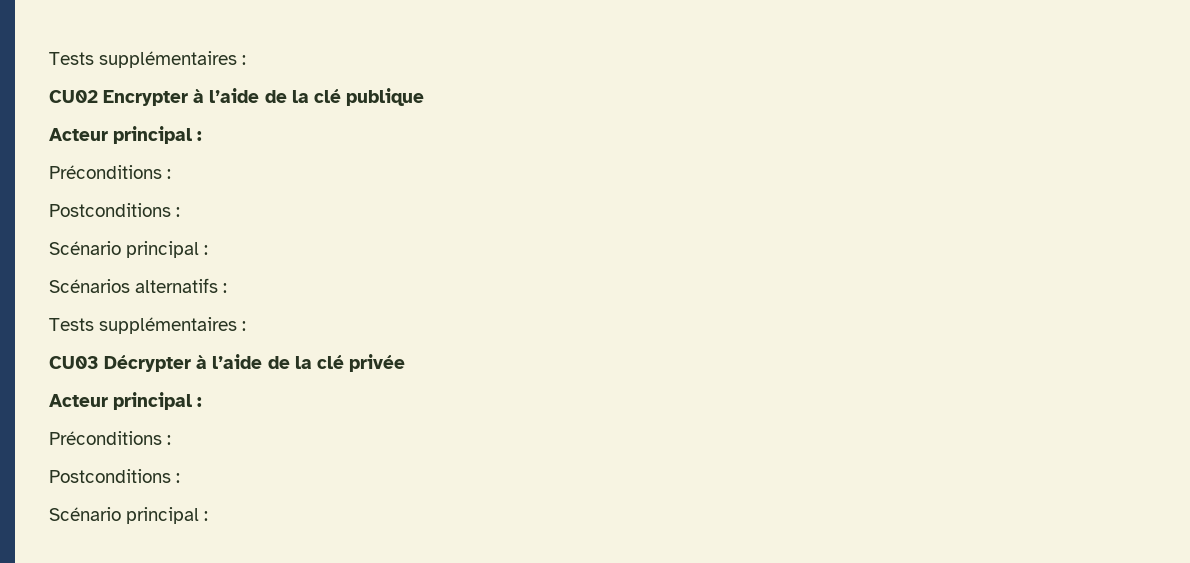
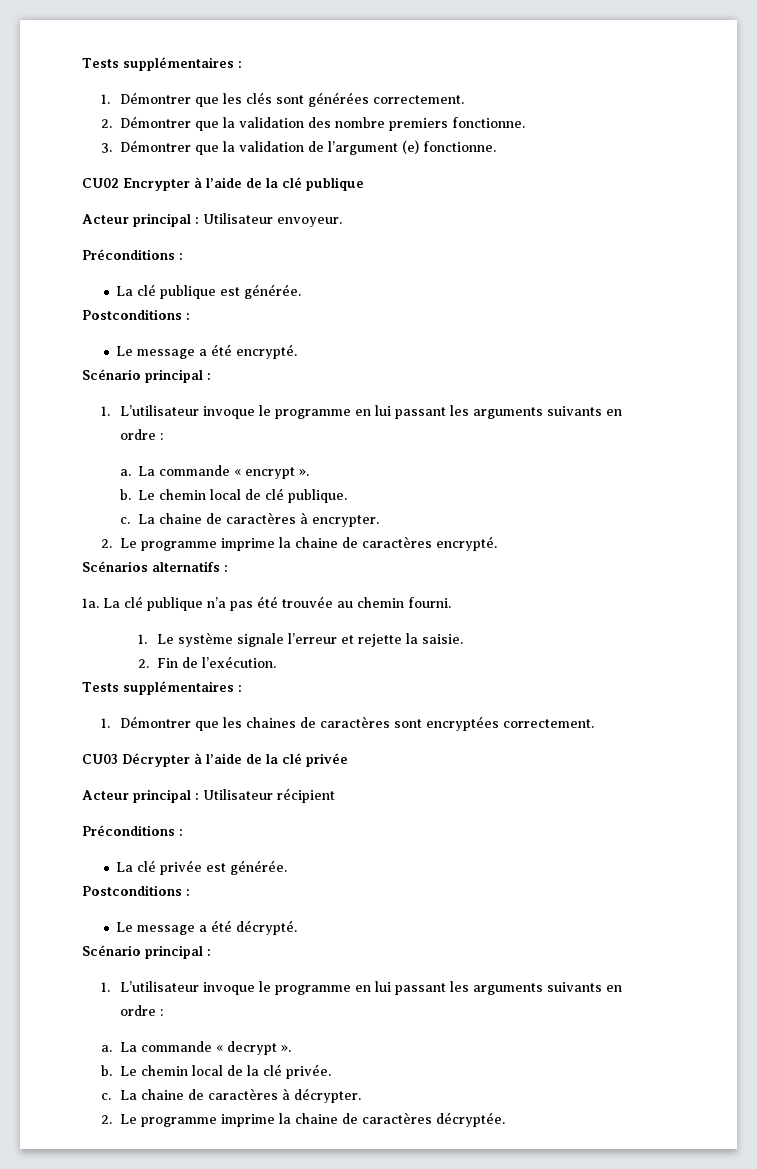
[49,51,247,68] Tests supplémentaires : -> [82,57,242,71] [100,92,464,107] [100,116,525,131] [100,140,496,155] Tests supplémentaires : // 1. Démontrer que les clés sont générées correctement. // 2. Démontrer que la validation des nombre premiers fonctionne. // 3. Démontrer que la validation de l’argument (e) fonctionne.
[49,165,172,179] [49,203,181,217] [49,241,209,258] [49,278,228,293] [49,317,247,334] // Préconditions : // Postconditions : // Scénario principal : // Scénarios alternatifs : // Tests supplémentaires : -> [203,213,342,227] [82,249,183,260] [116,284,302,299] [82,309,190,320] [116,344,298,359] [82,369,211,383] [100,405,622,419] [119,429,163,440] [119,465,310,479] [119,488,348,503] [119,512,380,527] [100,536,497,551] [82,561,228,572] [82,596,451,611] [138,632,464,647] [138,656,277,668] [82,681,242,695] [100,716,594,731] Utilisateur envoyeur. // Préconditions : // La clé publique est générée. // Postconditions : // Le message a été encrypté. // Scénario principal : // 1. L’utilisateur invoque le programme en lui passant les arguments suivants en ordre : // a. La commande « encrypt ». // b. Le chemin local de clé publique. // c. La chaine de caractères à encrypter. // 2. Le programme imprime la chaine de caractères encrypté. // Scénarios alternatifs : // 1a. La clé publique n’a pas été trouvée au chemin fourni. // 1. Le système signale l’erreur et rejette la saisie. // 2. Fin de l’exécution. // Tests supplémentaires : // 1. Démontrer que les chaines de caractères sont encryptées correctement.
[49,431,172,445] [49,469,181,483] [49,507,209,524] // Préconditions : // Postconditions : // Scénario principal : -> [203,788,335,803] [82,825,183,836] [116,860,288,875] [82,885,190,896] [116,920,298,935] [82,945,211,959] [100,981,622,995] [119,1005,163,1016] [100,1041,291,1055] [100,1064,331,1079] [100,1088,361,1103] [100,1112,505,1127] Utilisateur récipient // Préconditions : // La clé privée est générée. // Postconditions : // Le message a été décrypté. // Scénario principal : // 1. L’utilisateur invoque le programme en lui passant les arguments suivants en ordre : // a. La commande « decrypt ». // b. Le chemin local de la clé privée. // c. La chaine de caractères à décrypter. // 2. Le programme imprime la chaine de caractères décryptée.

